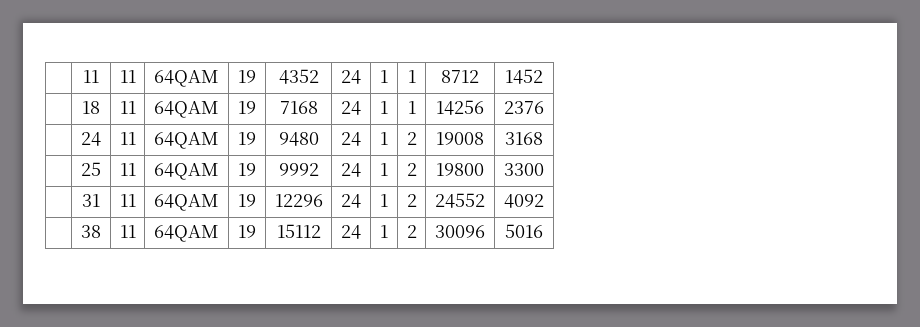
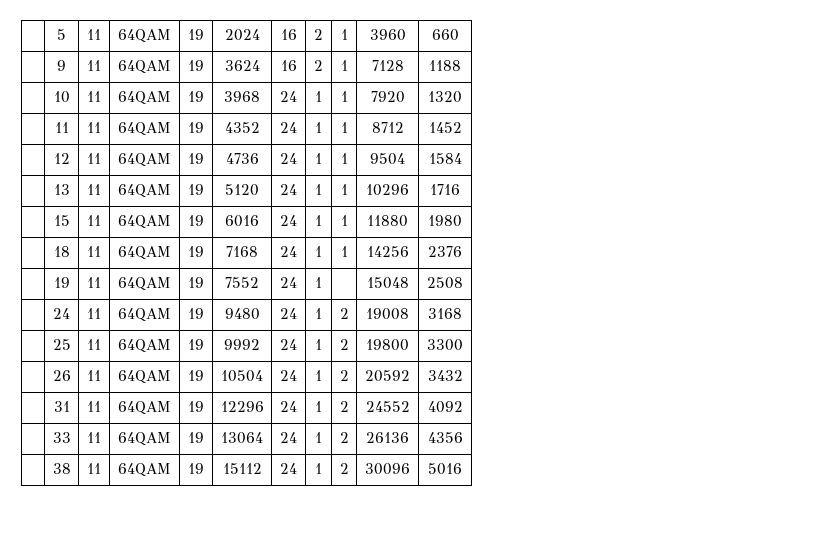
(83, 76) none -> [57,29,66,40] [87,29,101,40] [118,29,171,43] [188,29,204,40] [224,29,260,41] [280,29,297,40] [314,29,323,40] [340,29,348,40] [369,29,406,41] [431,29,459,41] [57,60,66,71] [87,60,101,71] [118,60,171,74] [188,60,204,71] [224,60,260,71] [280,60,297,71] [314,60,323,71] [340,60,348,71] [371,60,404,71] [429,60,461,71] [53,91,70,103] [87,91,101,102] [118,91,171,105] [188,91,204,102] [224,91,260,102] [280,91,297,102] [315,91,322,102] [340,91,348,102] [370,91,405,103] [428,91,462,103] | 5 | 11 | 64QAM | 19 | 2024 | 16 | 2 | 1 | 3960 | 660 // | 9 | 11 | 64QAM | 19 | 3624 | 16 | 2 | 1 | 7128 | 1188 // | 10 | 11 | 64QAM | 19 | 3968 | 24 | 1 | 1 | 7920 | 1320 //
(543, 76) none -> [53,153,70,164] [87,153,101,164] [118,153,171,167] [188,153,204,164] [225,153,259,164] [280,153,297,164] [315,153,322,164] [340,153,348,164] [370,153,405,165] [428,153,462,164] [53,184,70,195] [87,184,101,195] [118,184,171,198] [188,184,204,195] [225,184,259,196] [280,184,297,195] [315,184,322,195] [340,184,348,195] [366,184,409,196] [430,184,460,195] [53,215,70,226] [87,215,101,226] [118,215,171,229] [188,215,204,226] [225,215,259,227] [280,215,297,226] [315,215,322,226] [340,215,348,226] [367,215,408,227] [428,215,462,227] // | 12 | 11 | 64QAM | 19 | 4736 | 24 | 1 | 1 | 9504 | 1584 // | 13 | 11 | 64QAM | 19 | 5120 | 24 | 1 | 1 | 10296 | 1716 // | 15 | 11 | 64QAM | 19 | 6016 | 24 | 1 | 1 | 11880 | 1980
(544, 107) none -> [53,277,70,288] [87,277,101,288] [118,277,171,291] [188,277,204,288] [225,277,259,288] [280,277,297,288] [315,277,322,288] [366,277,409,289] [427,277,463,289] // | 19 | 11 | 64QAM | 19 | 7552 | 24 | 1 | | 15048 | 2508
(544, 169) none -> [52,370,71,381] [87,370,101,381] [118,370,171,384] [188,370,204,381] [221,370,263,382] [280,370,297,381] [315,370,322,381] [339,370,349,381] [365,370,410,382] [427,370,463,381] // | 26 | 11 | 64QAM | 19 | 10504 | 24 | 1 | 2 | 20592 | 3432
(544, 201) none -> [52,432,71,443] [87,432,101,443] [118,432,171,446] [188,432,204,443] [221,432,263,444] [280,432,297,443] [315,432,322,443] [339,432,349,443] [366,432,409,443] [427,432,463,443] // | 33 | 11 | 64QAM | 19 | 13064 | 24 | 1 | 2 | 26136 | 4356

